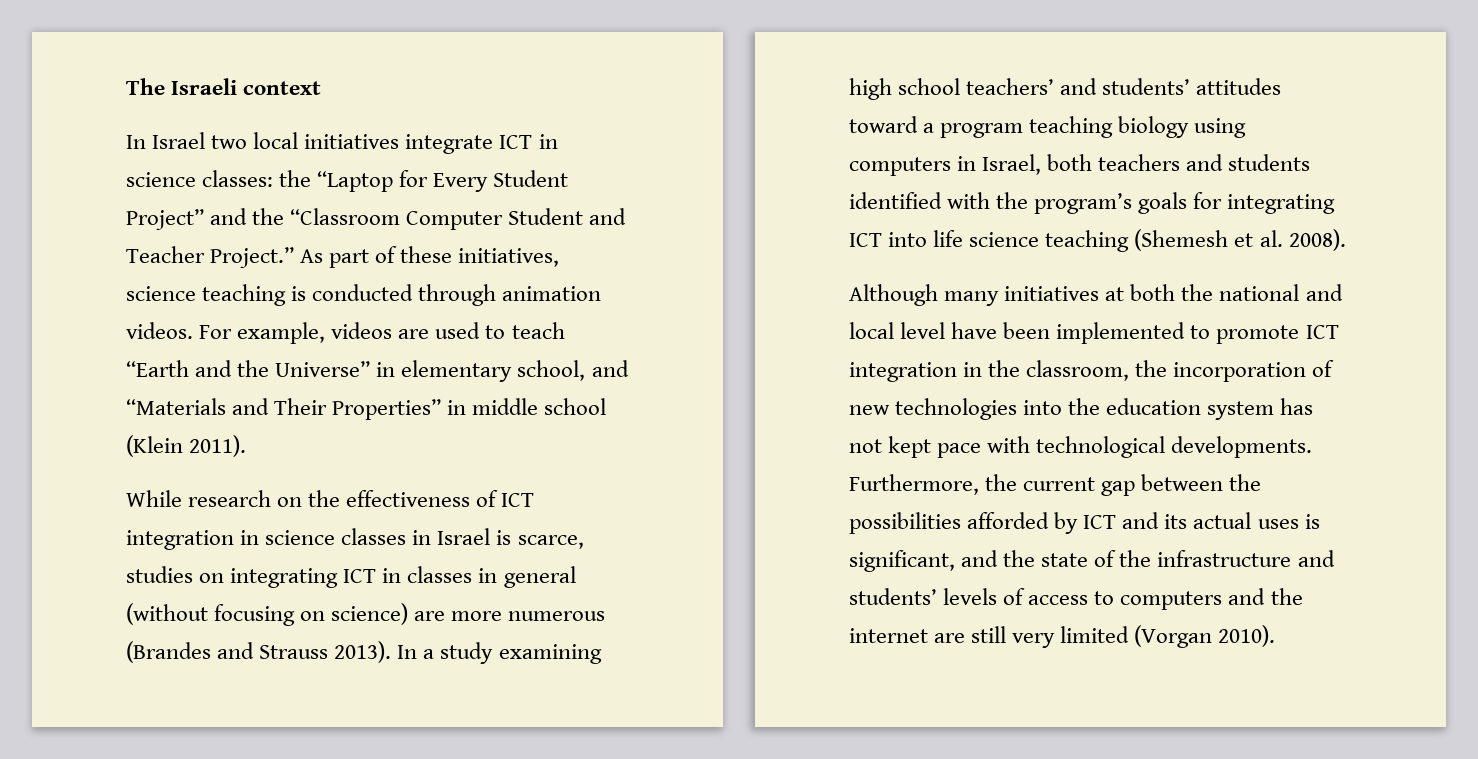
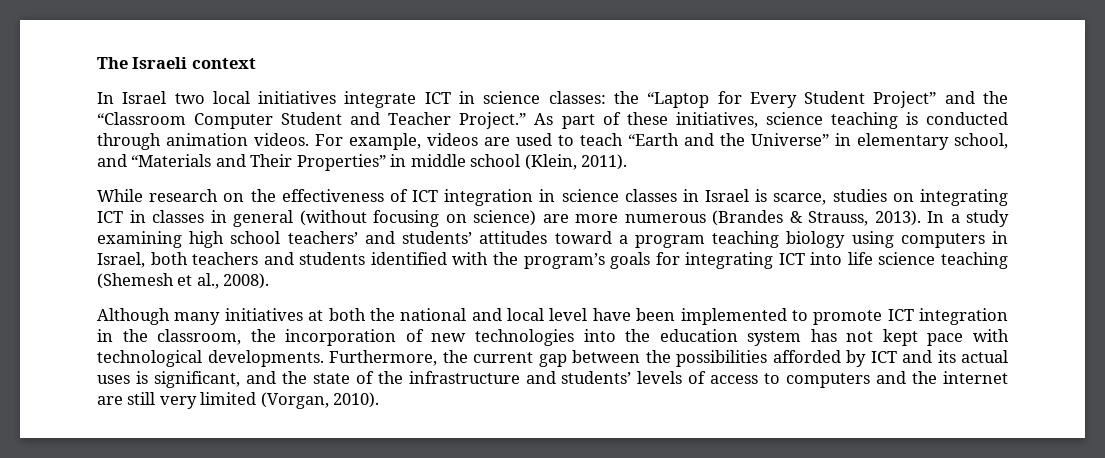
[126,435,183,457] (Klein -> [524,154,577,170] (Klein,
[217,642,329,659] and Strauss -> [789,211,868,226] & Strauss,
[1259,230,1283,247] al. -> [196,273,219,289] al.,
[1134,625,1213,648] (Vorgan -> [260,392,329,409] (Vorgan,

